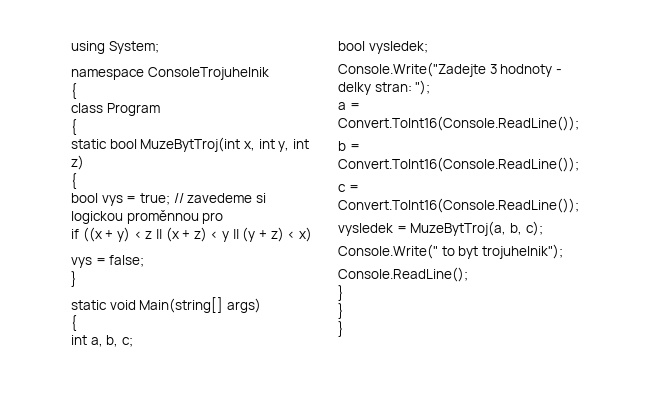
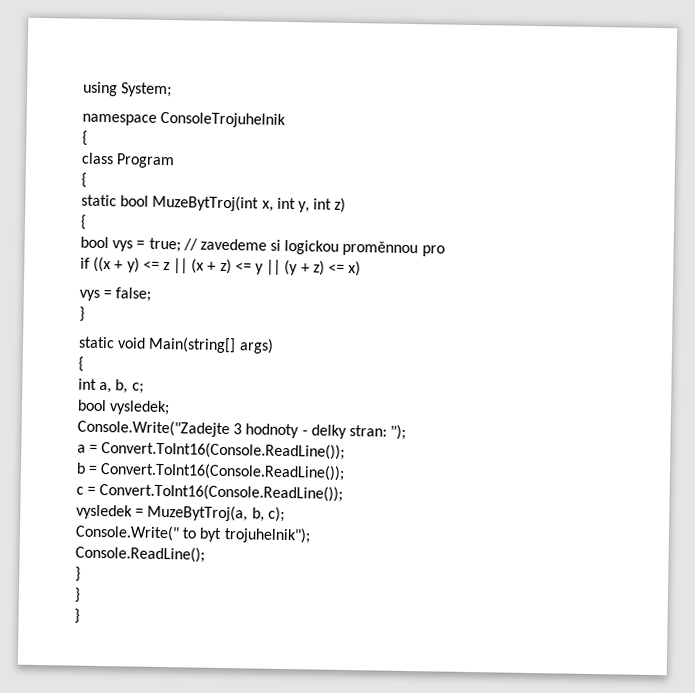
[133,231,142,239] < -> [142,260,160,270] <=
[210,231,219,239] < -> [234,262,252,272] <=
[287,231,296,239] < -> [327,263,345,273] <=

